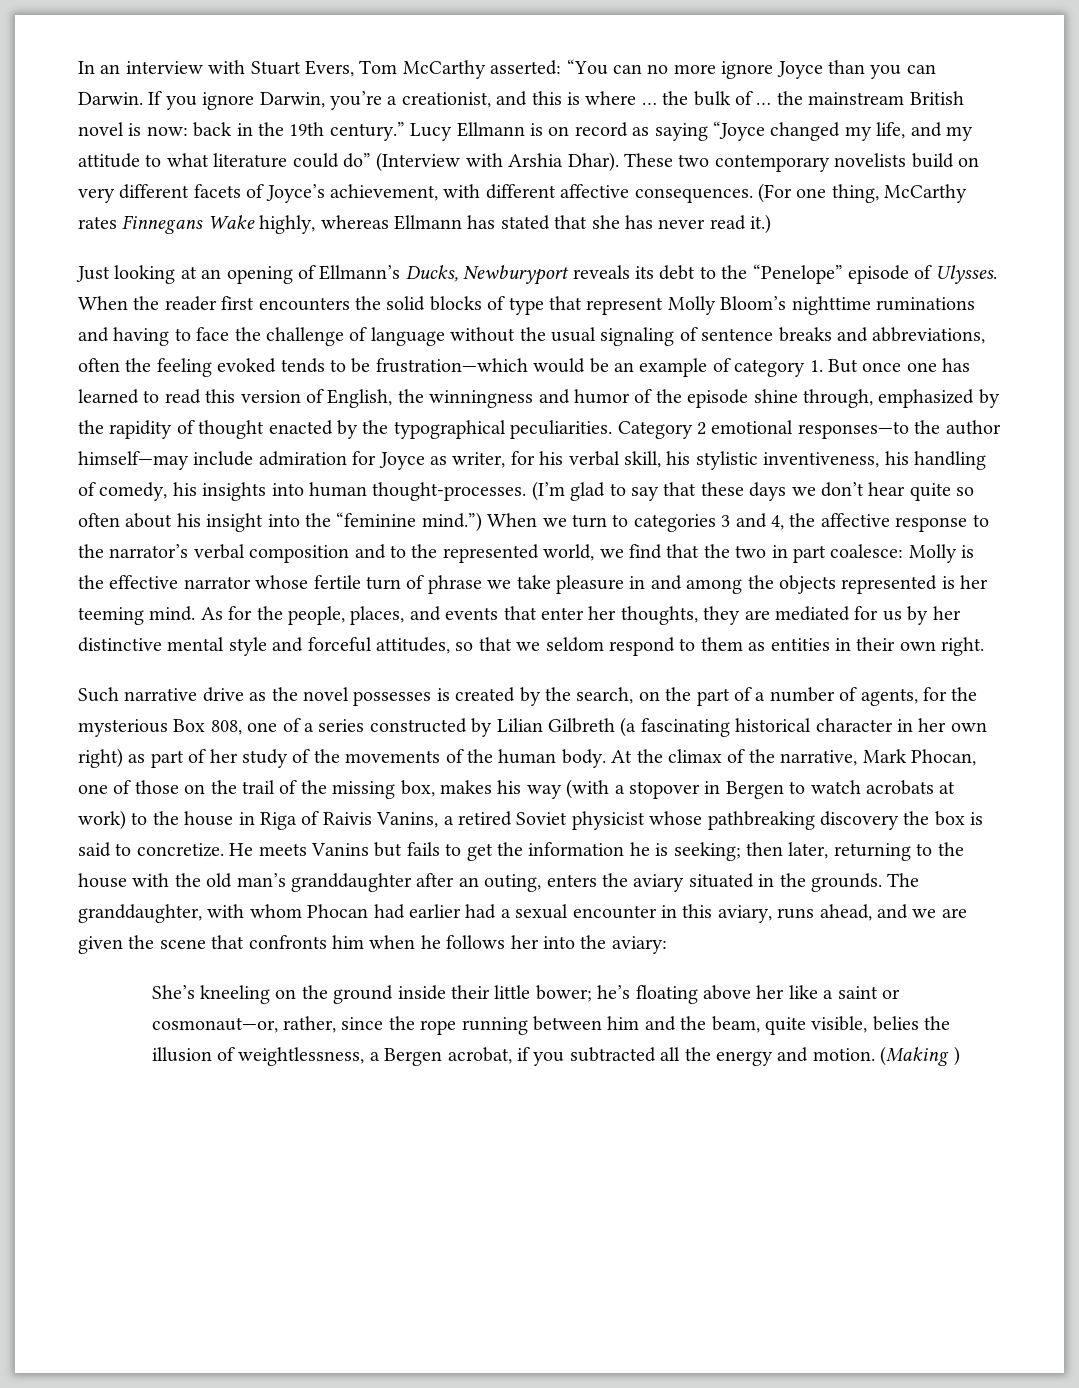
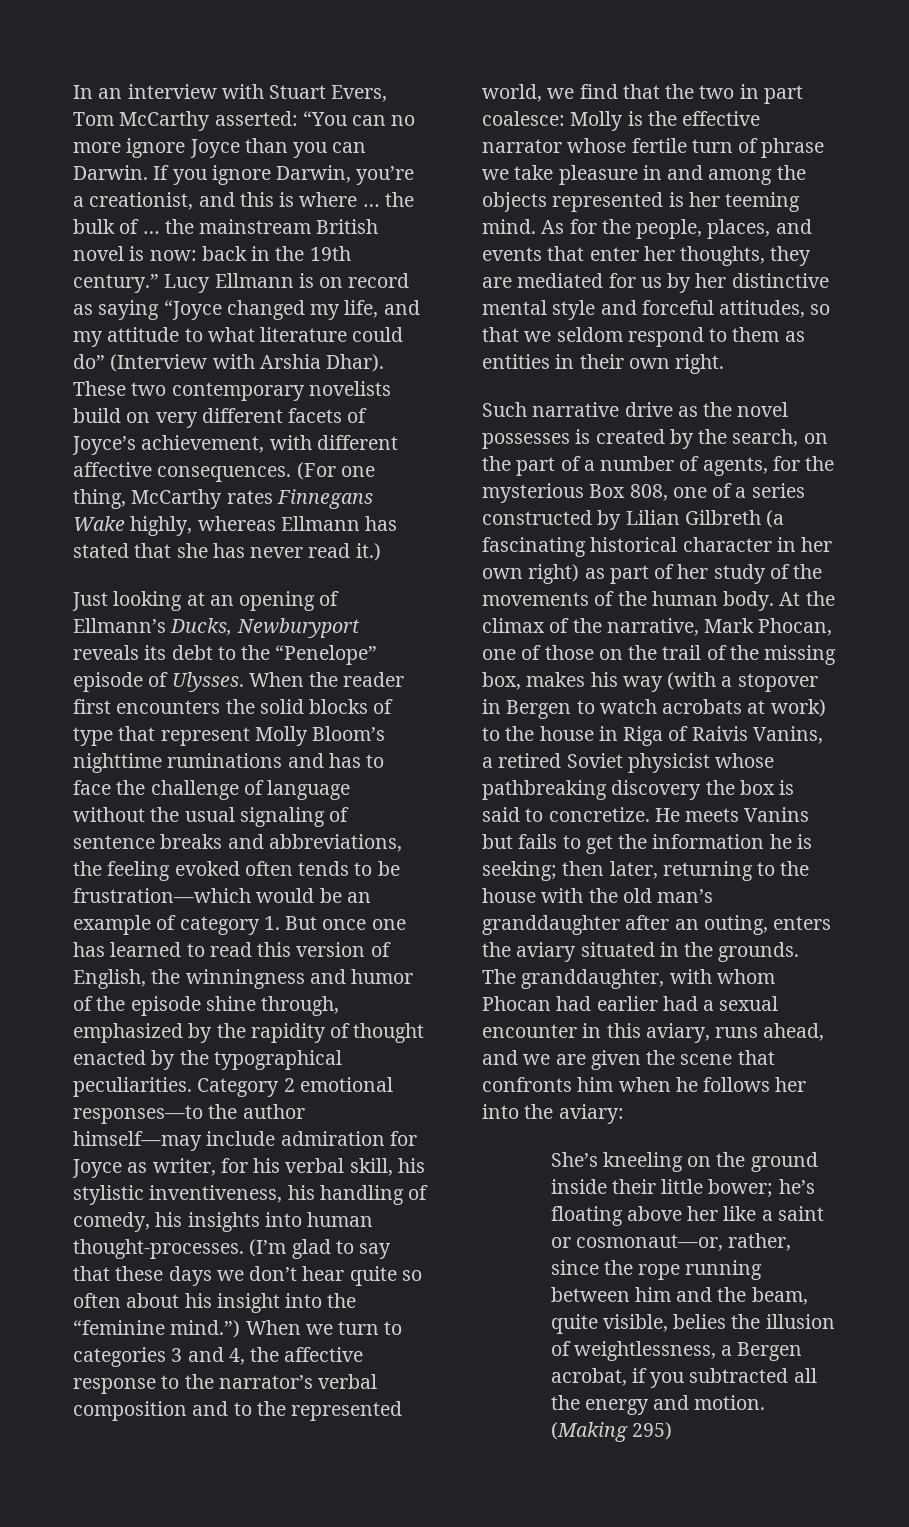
[113,327,170,346] having -> [328,753,361,768] has
[78,358,120,372] often -> (402, 843) none
(277, 365) none -> [244,861,293,876] often
[953,1046,960,1066] ) -> [631,1422,672,1440] 295)

